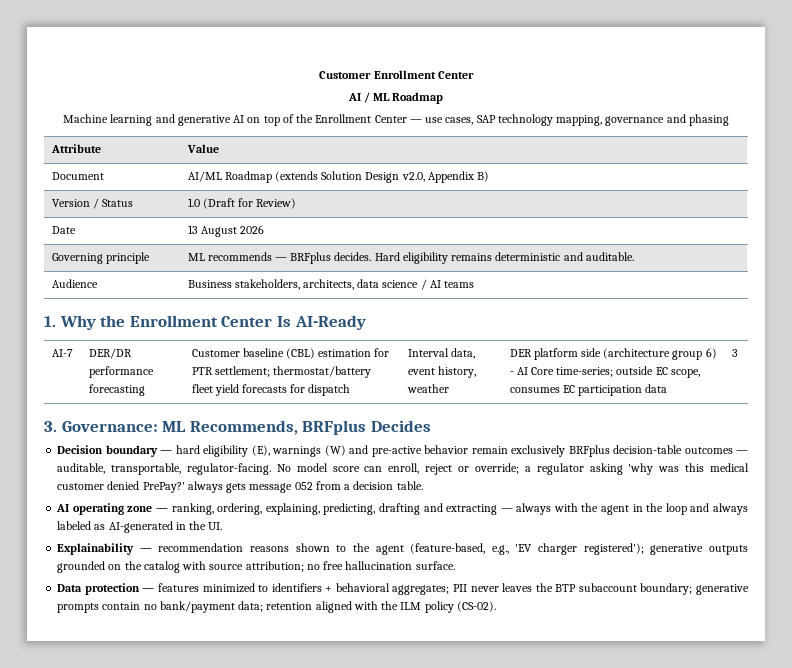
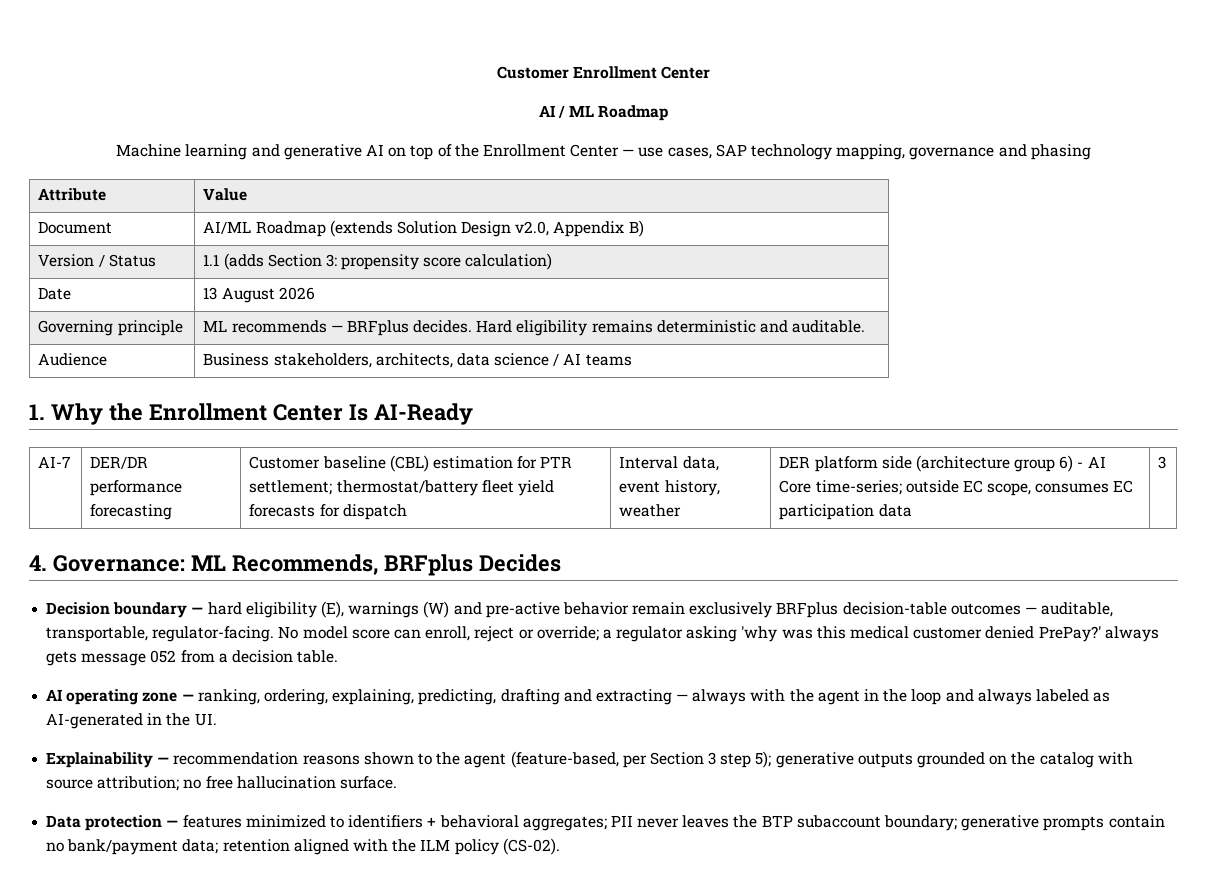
[187,198,297,209] 1.0 (Draft for Review) -> [203,253,553,270] 1.1 (adds Section 3: propensity score calculation)
[44,421,57,432] 3. -> [29,555,47,571] 4.
[491,543,644,555] e.g., 'EV charger registered'); -> [622,751,772,768] per Section 3 step 5);

